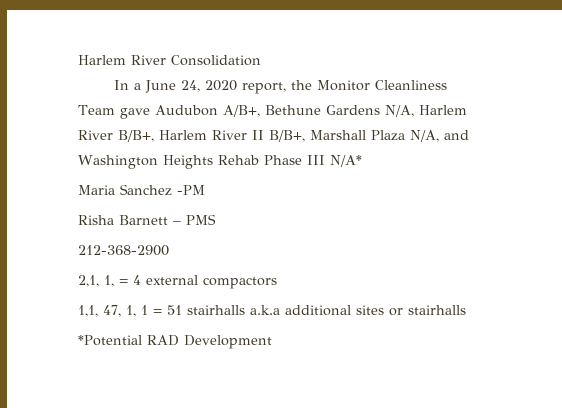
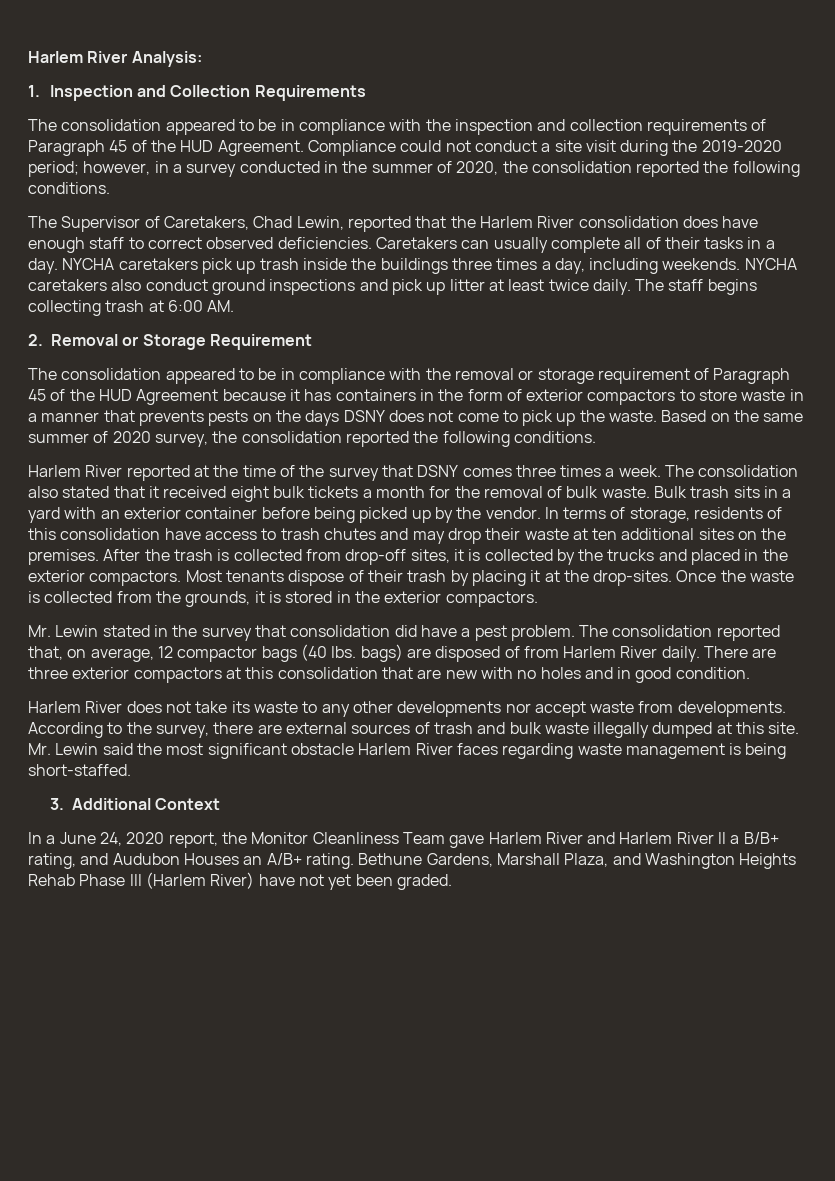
[78,55,261,66] Harlem River Consolidation -> [28,51,202,67] [28,85,366,101] [28,119,767,135] [28,140,782,156] [28,161,800,177] [28,182,110,194] [28,216,759,232] [28,237,775,253] [28,258,797,274] [28,279,757,295] [28,300,235,316] [28,334,312,350] [28,368,791,384] [28,389,804,405] [28,410,804,426] [28,431,596,447] [28,465,799,481] [28,486,792,502] [28,507,783,523] [28,528,787,544] [28,549,788,565] [28,570,795,586] [28,591,538,607] [28,625,780,641] [28,644,777,662] [28,667,750,683] [28,701,786,717] [28,722,800,738] [28,743,787,759] [28,764,131,776] [49,798,220,810] Harlem River Analysis: // 1. Inspection and Collection Requirements // The consolidation appeared to be in compliance with the inspection and collection requirements of Paragraph 45 of the HUD Agreement. Compliance could not conduct a site visit during the 2019-2020 period; however, in a survey conducted in the summer of 2020, the consolidation reported the following conditions. // The Supervisor of Caretakers, Chad Lewin, reported that the Harlem River consolidation does have enough staff to correct observed deficiencies. Caretakers can usually complete all of their tasks in a day. NYCHA caretakers pick up trash inside the buildings three times a day, including weekends. NYCHA caretakers also conduct ground inspections and pick up litter at least twice daily. The staff begins collecting trash at 6:00 AM. // 2. Removal or Storage Requirement // The consolidation appeared to be in compliance with the removal or storage requirement of Paragraph 45 of the HUD Agreement because it has containers in the form of exterior compactors to store waste in a manner that prevents pests on the days DSNY does not come to pick up the waste. Based on the same summer of 2020 survey, the consolidation reported the following conditions. // Harlem River reported at the time of the survey that DSNY comes three times a week. The consolidation also stated that it received eight bulk tickets a month for the removal of bulk waste. Bulk trash sits in a yard with an exterior container before being picked up by the vendor. In terms of storage, residents of this consolidation have access to trash chutes and may drop their waste at ten additional sites on the premises. After the trash is collected from drop-off sites, it is collected by the trucks and placed in the exterior compactors. Most tenants dispose of their trash by placing it at the drop-sites. Once the waste is collected from the grounds, it is stored in the exterior compactors. // Mr. Lewin stated in the survey that consolidation did have a pest problem. The consolidation reported that, on average, 12 compactor bags (40 lbs. bags) are disposed of from Harlem River daily. There are three exterior compactors at this consolidation that are new with no holes and in good condition. // Harlem River does not take its waste to any other developments nor accept waste from developments. According to the survey, there are external sources of trash and bulk waste illegally dumped at this site. Mr. Lewin said the most significant obstacle Harlem River faces regarding waste management is being short-staffed. // 3. Additional Context
[154,105,467,117] [78,130,154,142] Audubon A/B+, Bethune Gardens N/A, Harlem River B/B+, -> [488,832,616,844] Harlem River and
[269,130,439,142] B/B+, Marshall Plaza N/A, -> [730,832,779,844] [28,853,609,869] a B/B+ rating, and Audubon Houses an A/B+ rating. Bethune Gardens, Marshall Plaza,
[329,155,362,167] [78,184,205,196] [78,214,216,225] [78,245,169,256] [78,275,277,289] [78,305,466,317] [78,335,272,349] N/A* // Maria Sanchez -PM // Risha Barnett – PMS // 212-368-2900 // 2,1, 1, = 4 external compactors // 1,1, 47, 1, 1 = 51 stairhalls a.k.a additional sites or stairhalls // *Potential RAD Development -> [145,872,452,890] (Harlem River) have not yet been graded.

